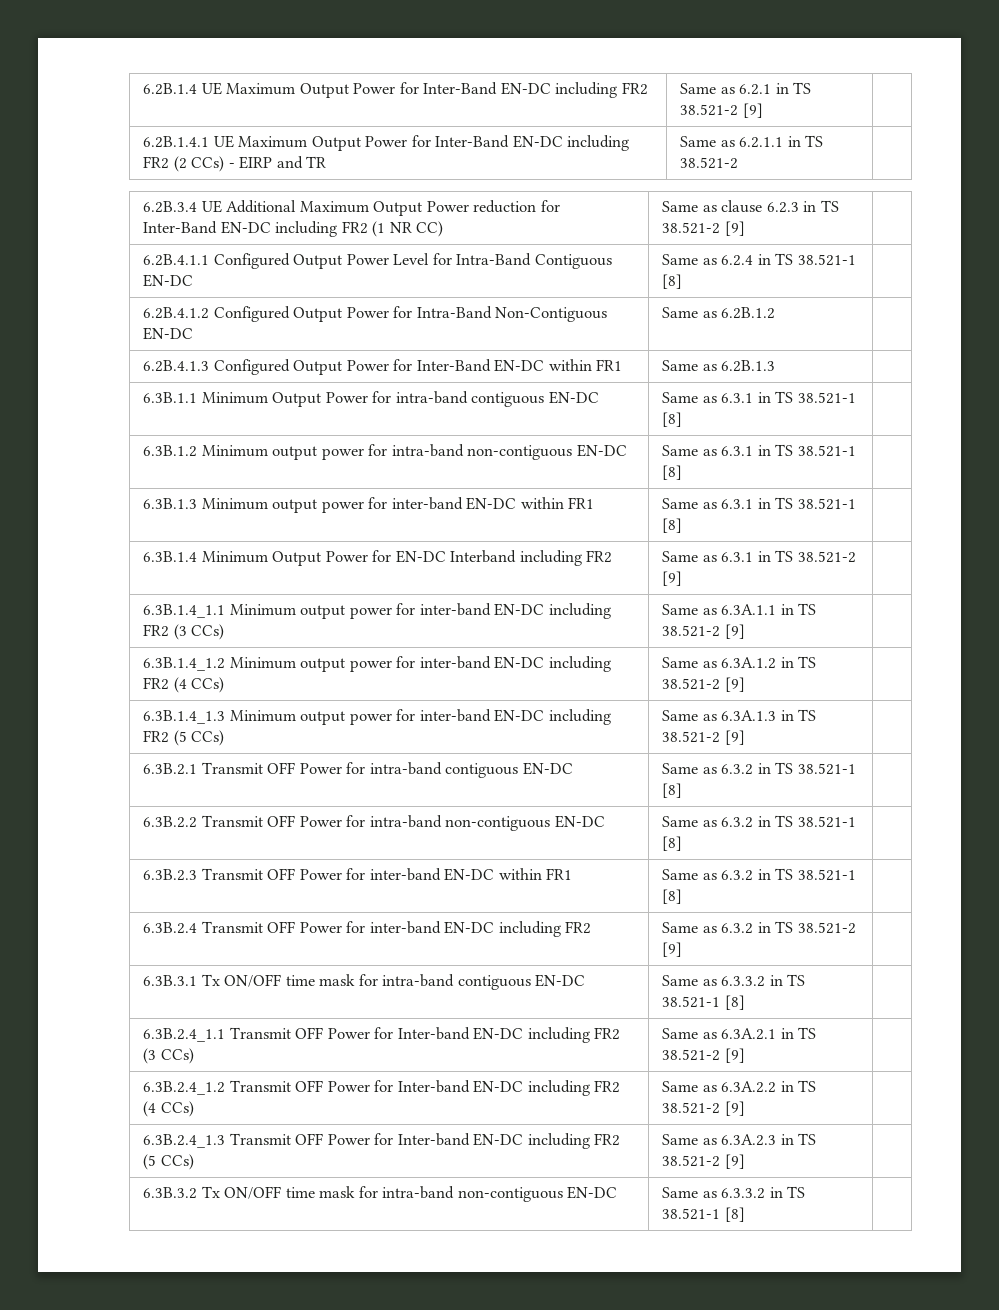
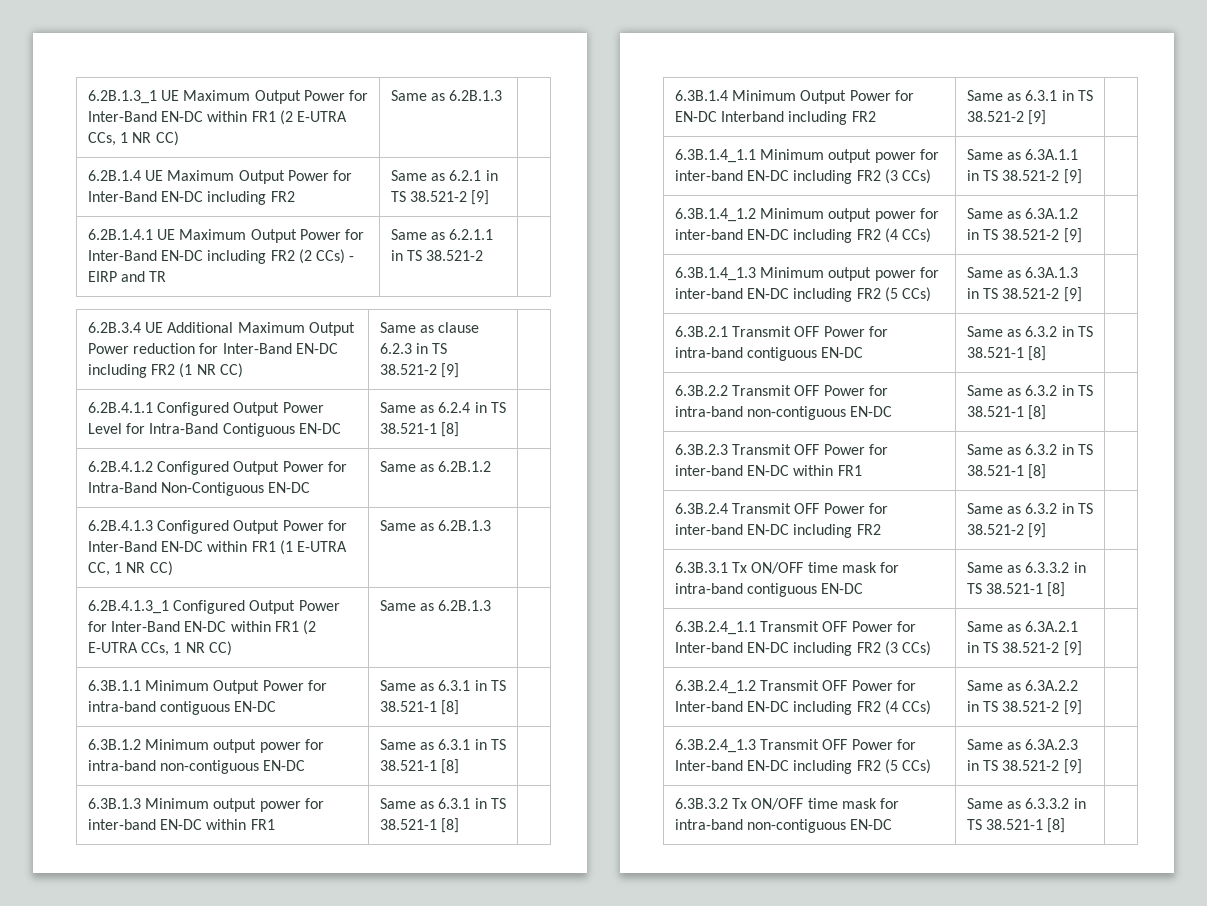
(143, 89) none -> [87,90,368,104] [87,110,347,125] [87,131,179,146] [390,90,503,101] 6.2B.1.3_1 UE Maximum Output Power for Inter-Band EN-DC within FR1 (2 E-UTRA CCs, 1 NR CC) | Same as 6.2B.1.3 | //
(623, 365) none -> [279,540,347,555] [87,561,173,576] [379,520,492,531] [87,600,340,614] [87,620,316,635] [87,641,232,656] (1 E-UTRA CC, 1 NR CC) | Same as 6.2B.1.3 | // 6.2B.4.1.3_1 Configured Output Power for Inter-Band EN-DC within FR1 (2 E-UTRA CCs, 1 NR CC)

